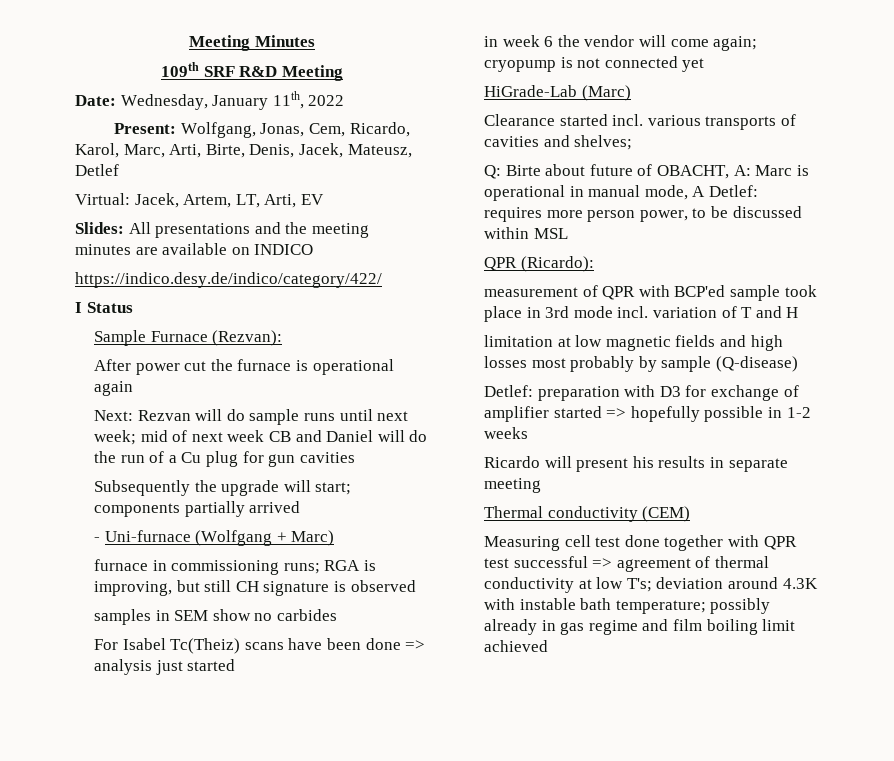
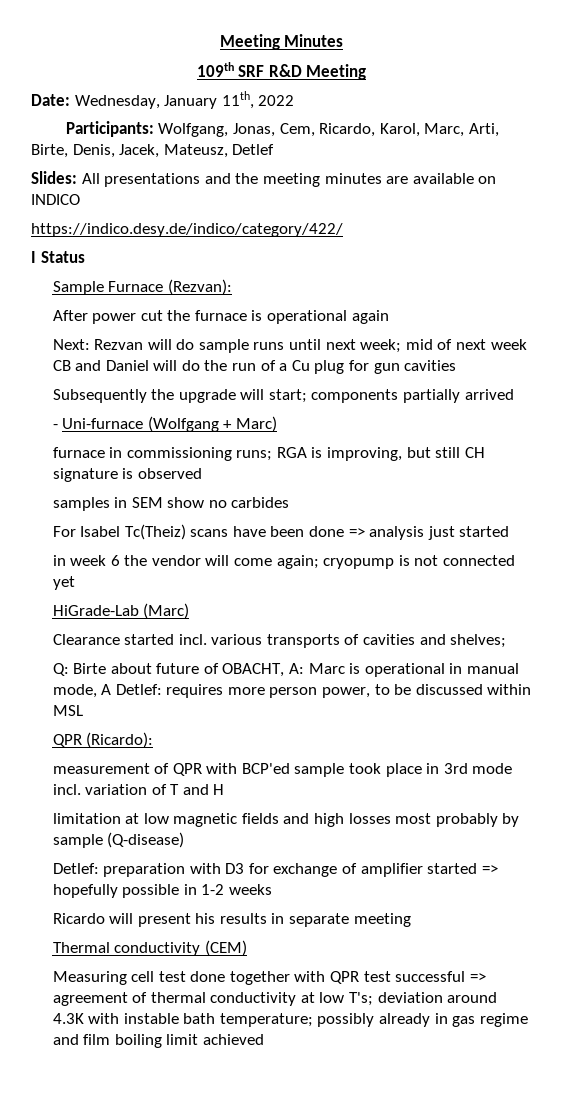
[114,123,177,134] Present: -> [65,121,154,137] Participants:
[75,193,324,208] // Virtual: Jacek, Artem, LT, Arti, EV -> (275, 149) none

